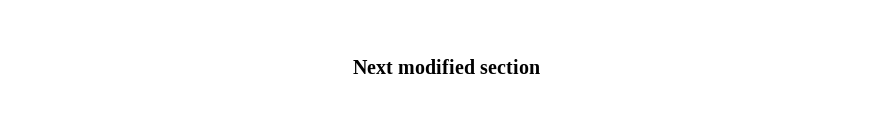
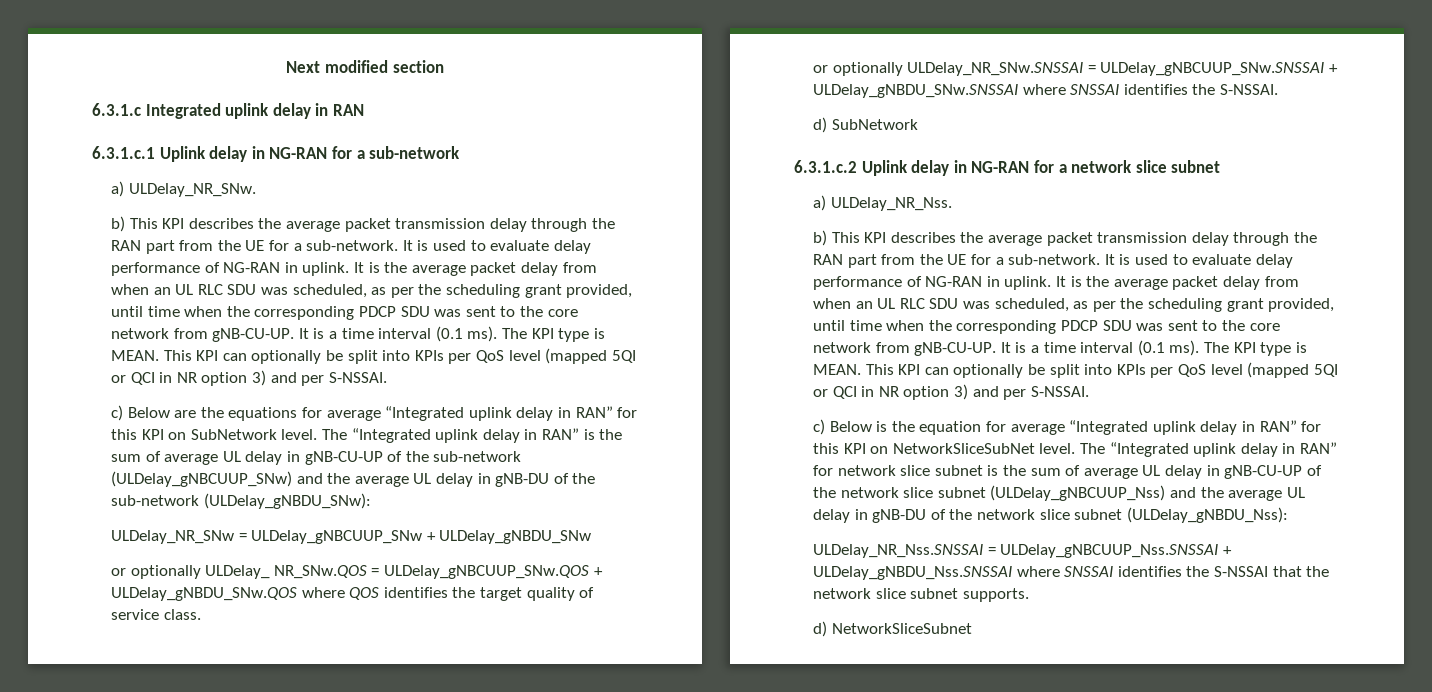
(541, 66) none -> [92,103,364,119] [92,146,461,162] [111,181,256,197] [111,216,615,232] [111,240,591,254] [111,262,597,276] [111,284,633,298] [111,306,578,320] [111,326,605,342] [111,348,636,364] [111,370,387,386] [111,405,638,421] [111,428,623,443] [111,451,522,465] [111,471,596,487] [111,493,371,509] [111,530,592,544] [111,565,603,579] [111,587,595,601] [111,609,201,620] [813,62,1339,76] [813,84,1279,98] [813,117,918,133] [794,160,1221,176] [813,195,952,211] [813,230,1317,246] [813,254,1293,268] [813,276,1299,290] [813,298,1335,312] [813,320,1280,334] [813,340,1307,356] [813,362,1338,378] [813,384,1089,400] [813,419,1322,435] [813,442,1337,457] [813,465,1322,479] [813,485,1305,501] [813,507,1288,523] [813,544,1232,558] [813,566,1330,580] [813,588,1029,602] [813,621,972,637] // 6.3.1.c Integrated uplink delay in RAN // 6.3.1.c.1 Uplink delay in NG-RAN for a sub-network // a) ULDelay_NR_SNw. // b) This KPI describes the average packet transmission delay through the RAN part from the UE for a sub-network. It is used to evaluate delay performance of NG-RAN in uplink. It is the average packet delay from when an UL RLC SDU was scheduled, as per the scheduling grant provided, until time when the corresponding PDCP SDU was sent to the core network from gNB-CU-UP. It is a time interval (0.1 ms). The KPI type is MEAN. This KPI can optionally be split into KPIs per QoS level (mapped 5QI or QCI in NR option 3) and per S-NSSAI. // c) Below are the equations for average “Integrated uplink delay in RAN” for this KPI on SubNetwork level. The “Integrated uplink delay in RAN” is the sum of average UL delay in gNB-CU-UP of the sub-network (ULDelay_gNBCUUP_SNw) and the average UL delay in gNB-DU of the sub-network (ULDelay_gNBDU_SNw): // ULDelay_NR_SNw = ULDelay_gNBCUUP_SNw + ULDelay_gNBDU_SNw // or optionally ULDelay_ NR_SNw.QOS = ULDelay_gNBCUUP_SNw.QOS + ULDelay_gNBDU_SNw.QOS where QOS identifies the target quality of service class. // or optionally ULDelay_NR_SNw.SNSSAI = ULDelay_gNBCUUP_SNw.SNSSAI + ULDelay_gNBDU_SNw.SNSSAI where SNSSAI identifies the S-NSSAI. // d) SubNetwork // 6.3.1.c.2 Uplink delay in NG-RAN for a network slice subnet // a) ULDelay_NR_Nss. // b) This KPI describes the average packet transmission delay through the RAN part from the UE for a sub-network. It is used to evaluate delay performance of NG-RAN in uplink. It is the average packet delay from when an UL RLC SDU was scheduled, as per the scheduling grant provided, until time when the corresponding PDCP SDU was sent to the core network from gNB-CU-UP. It is a time interval (0.1 ms). The KPI type is MEAN. This KPI can optionally be split into KPIs per QoS level (mapped 5QI or QCI in NR option 3) and per S-NSSAI. // c) Below is the equation for average “Integrated uplink delay in RAN” for this KPI on NetworkSliceSubNet level. The “Integrated uplink delay in RAN” for network slice subnet is the sum of average UL delay in gNB-CU-UP of the network slice subnet (ULDelay_gNBCUUP_Nss) and the average UL delay in gNB-DU of the network slice subnet (ULDelay_gNBDU_Nss): // ULDelay_NR_Nss.SNSSAI = ULDelay_gNBCUUP_Nss.SNSSAI + ULDelay_gNBDU_Nss.SNSSAI where SNSSAI identifies the S-NSSAI that the network slice subnet supports. // d) NetworkSliceSubnet

